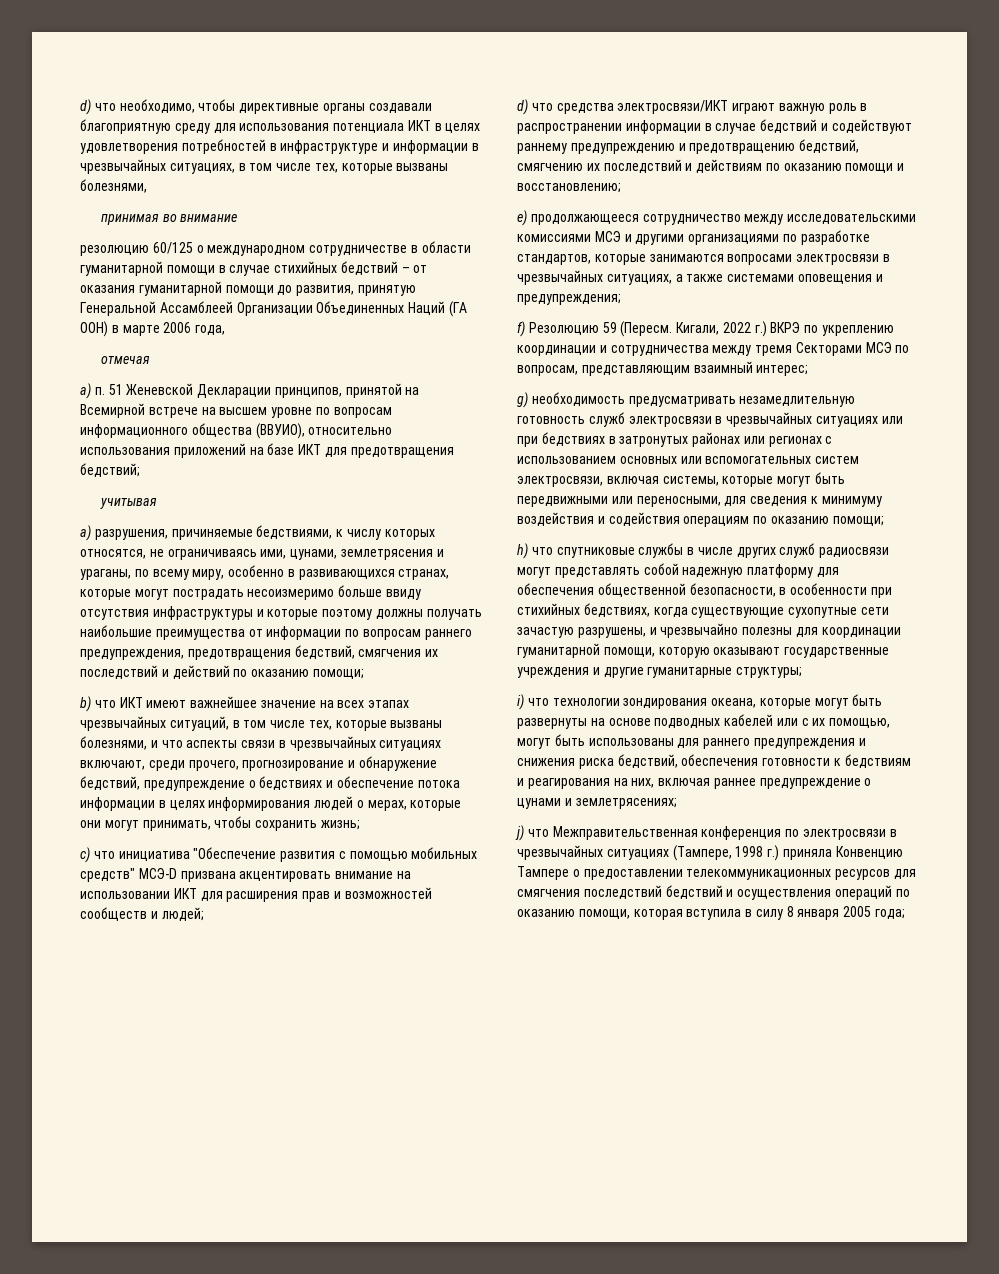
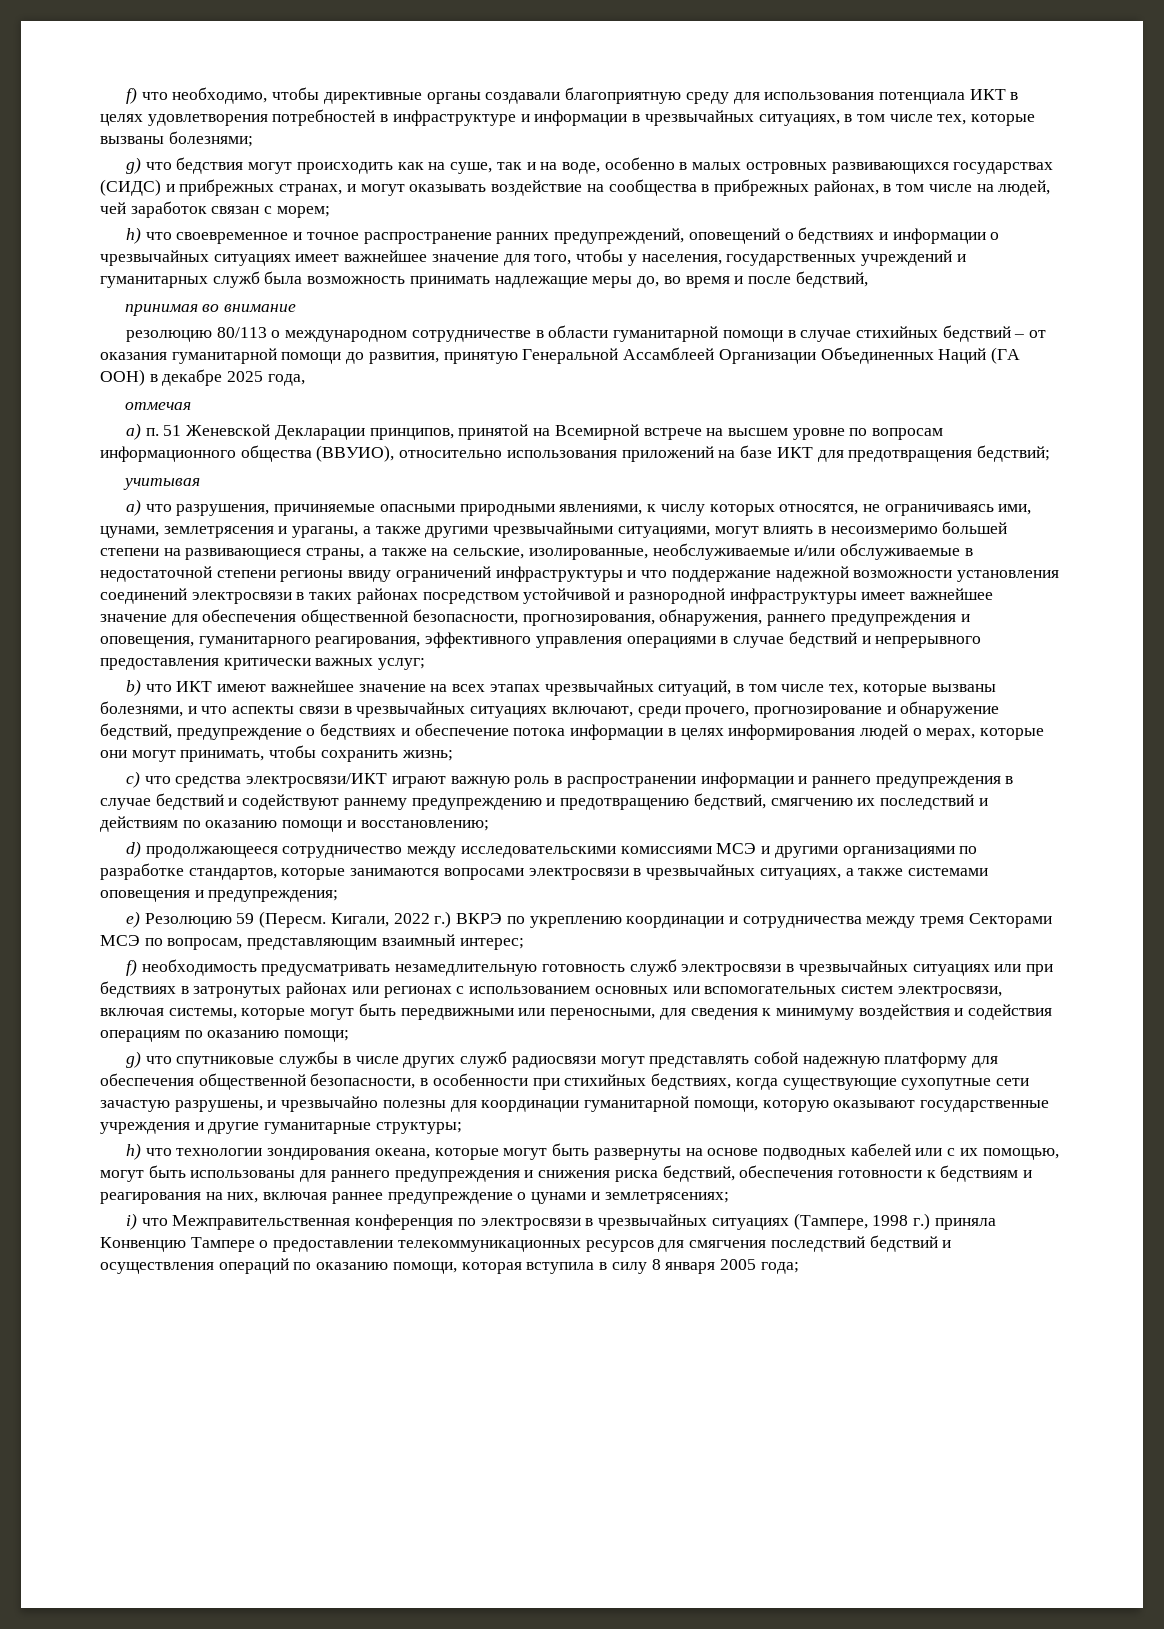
[80,99,91,115] d) -> [125,87,137,104] f)
[80,179,147,193] болезнями, -> [168,131,253,147] [125,157,1054,174] [100,179,1051,196] [100,201,330,218] [125,227,1000,244] [100,249,966,266] [100,271,868,288] болезнями; // g) что бедствия могут происходить как на суше, так и на воде, особенно в малых островных развивающихся государствах (СИДС) и прибрежных странах, и могут оказывать воздействие на сообщества в прибрежных районах, в том числе на людей, чей заработок связан с морем; // h) что своевременное и точное распространение ранних предупреждений, оповещений о бедствиях и информации о чрезвычайных ситуациях имеет важнейшее значение для того, чтобы у населения, государственных учреждений и гуманитарных служб была возможность принимать надлежащие меры до, во время и после бедствий,
[152,242,193,254] 60/125 -> [216,327,267,338] 80/113
[122,322,192,336] марте 2006 -> [162,369,264,386] декабре 2025
(91, 533) none -> [145,504,172,512] что
[256,525,333,539] бедствиями, -> [379,504,643,516] опасными природными явлениями,
[134,565,450,580] [80,585,421,600] [80,606,482,620] [80,625,472,640] [80,645,439,660] [80,665,364,679] по всему миру, особенно в развивающихся странах, которые могут пострадать несоизмеримо больше ввиду отсутствия инфраструктуры и которые поэтому должны получать наибольшие преимущества от информации по вопросам раннего предупреждения, предотвращения бедствий, смягчения их последствий и действий по оказанию помощи; -> [362,521,1008,538] [100,543,973,560] [100,566,1059,582] [100,588,993,604] [100,609,970,626] [100,631,982,648] [100,658,426,670] а также другими чрезвычайными ситуациями, могут влиять в несоизмеримо большей степени на развивающиеся страны, а также на сельские, изолированные, необслуживаемые и/или обслуживаемые в недостаточной степени регионы ввиду ограничений инфраструктуры и что поддержание надежной возможности установления соединений электросвязи в таких районах посредством устойчивой и разнородной инфраструктуры имеет важнейшее значение для обеспечения общественной безопасности, прогнозирования, обнаружения, раннего предупреждения и оповещения, гуманитарного реагирования, эффективного управления операциями в случае бедствий и непрерывного предоставления критически важных услуг;
[118,847,478,862] [80,868,411,882] [80,887,432,902] [80,907,204,921] [517,99,553,115] инициатива "Обеспечение развития с помощью мобильных средств" МСЭ-D призвана акцентировать внимание на использовании ИКТ для расширения прав и возможностей сообществ и людей; // d) что -> (171, 780) none
(701, 127) none -> [798,776,1001,788] и раннего предупреждения
[517,210,527,226] e) -> [125,841,141,858] d)
[517,321,525,337] f) -> [125,911,140,928] e)
[517,392,528,408] g) -> [125,959,137,976] f)
[517,543,528,559] h) -> [125,1051,141,1068] g)
[517,694,524,710] i) -> [125,1143,141,1160] h)
[515,825,524,841] j) -> [125,1213,137,1230] i)

